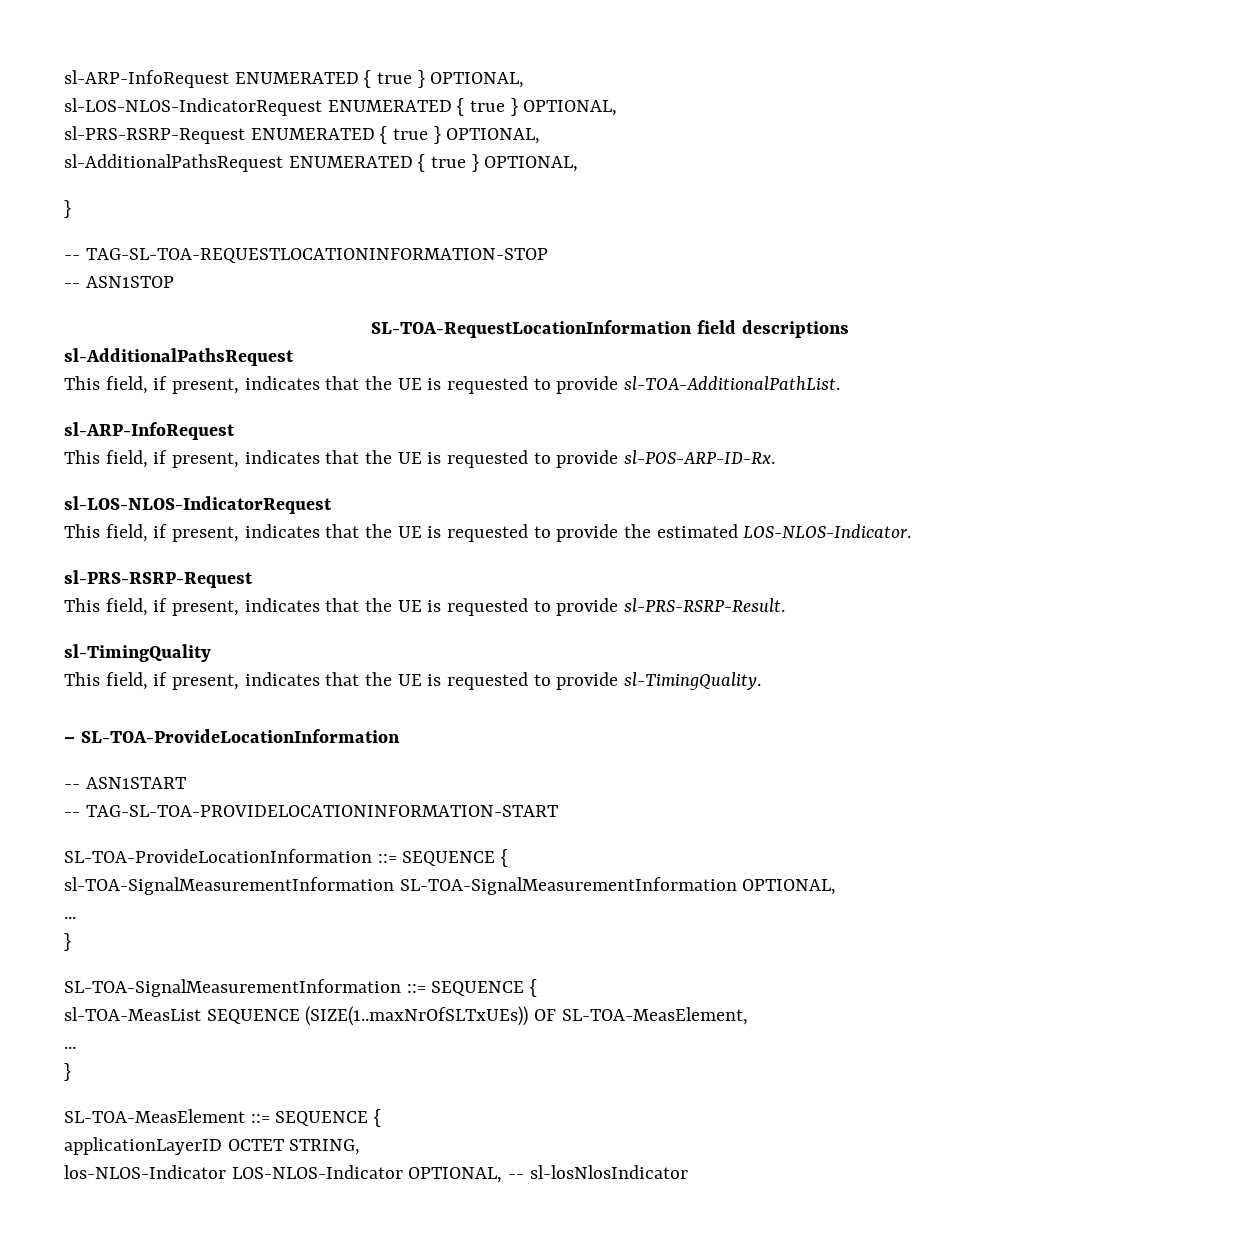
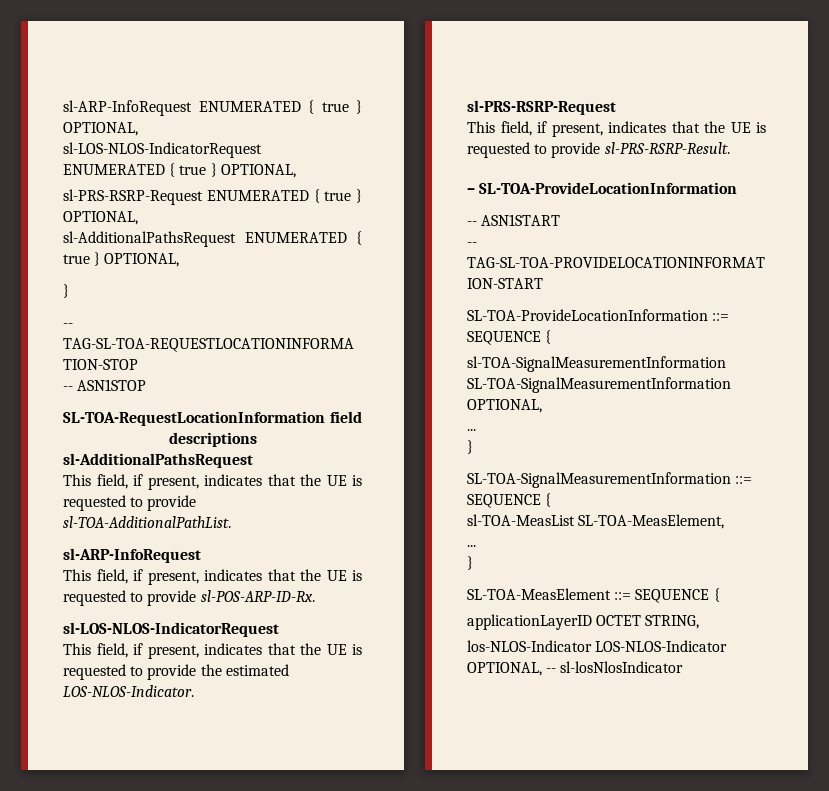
[64,644,211,662] [64,672,762,690] // sl-TimingQuality // This field, if present, indicates that the UE is requested to provide sl-TimingQuality. -> (730, 148) none
[206,1006,557,1026] SEQUENCE (SIZE(1..maxNrOfSLTxUEs)) OF -> (575, 520) none

